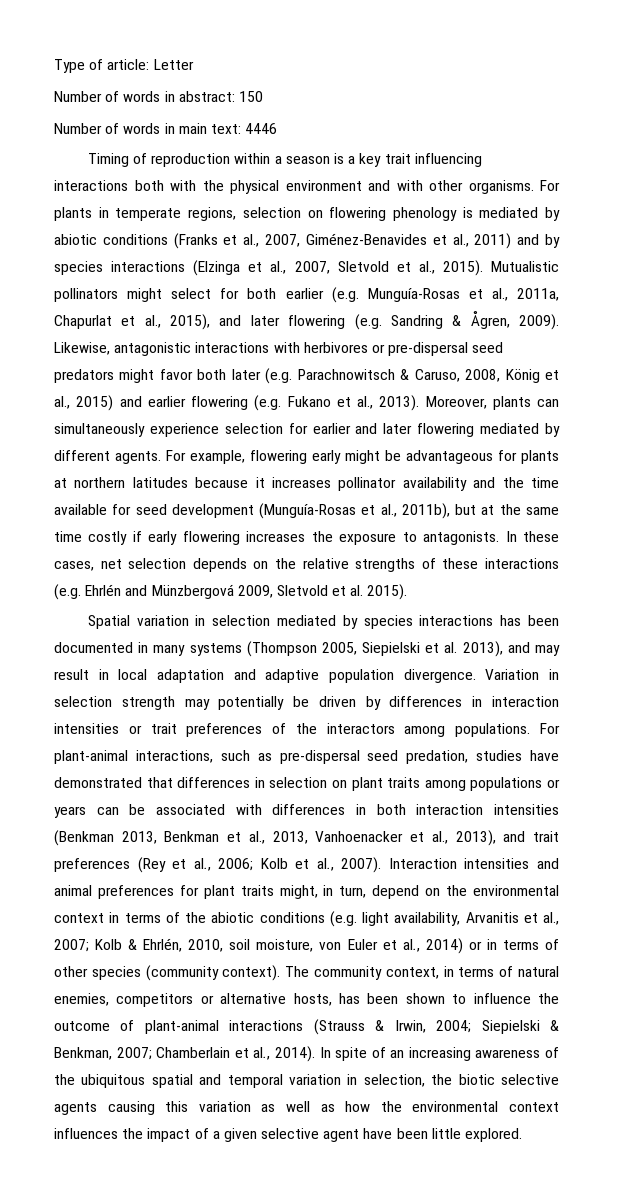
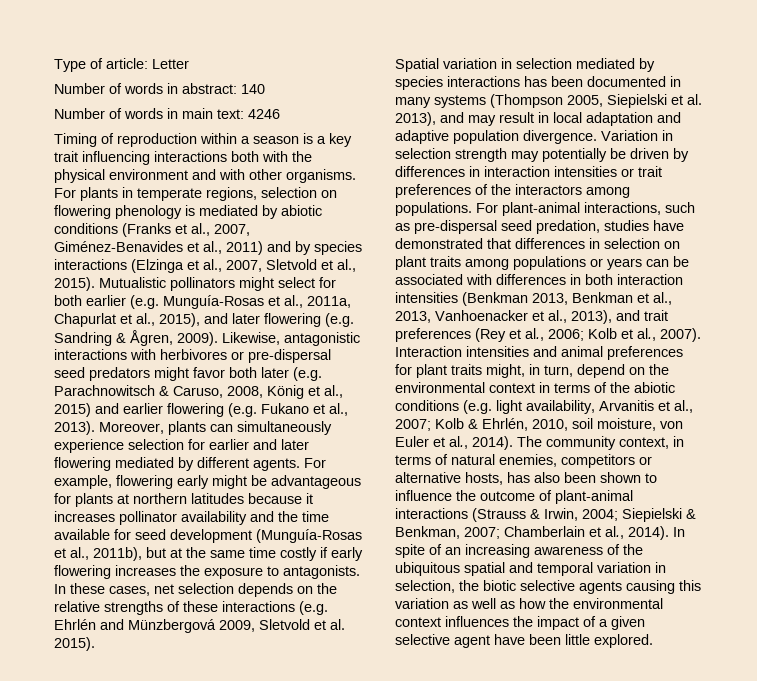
[238,91,263,102] 150 -> [241,84,265,94] 140
[245,123,278,134] 4446 -> [248,109,280,119] 4246
[425,938,559,954] [54,965,281,981] 2014) or in terms of other species (community context). -> [472,436,513,450] 2014).
(360, 998) none -> [534,472,560,483] also

